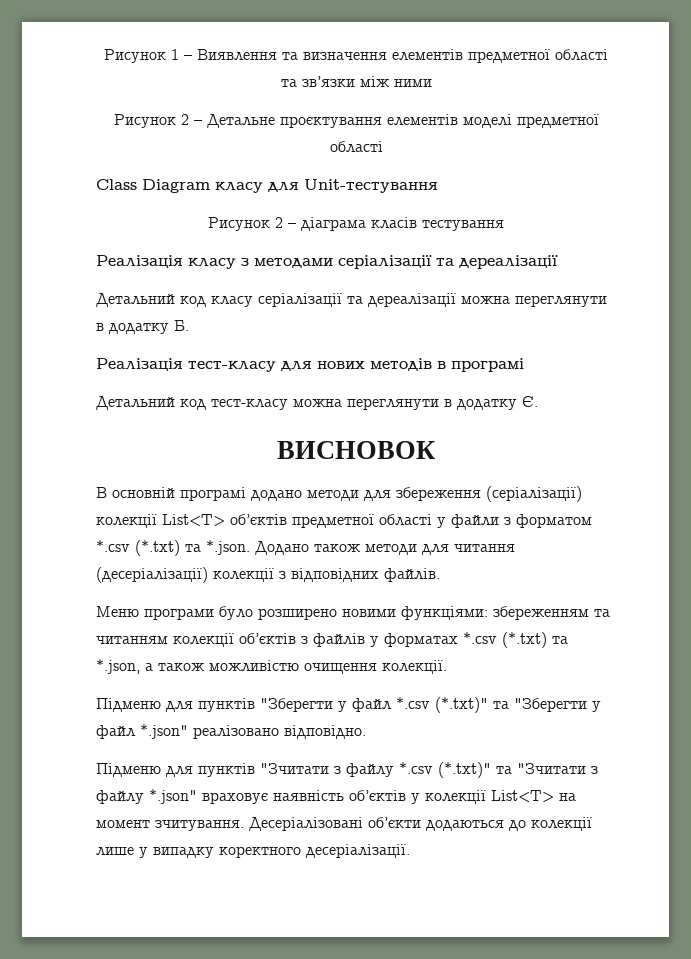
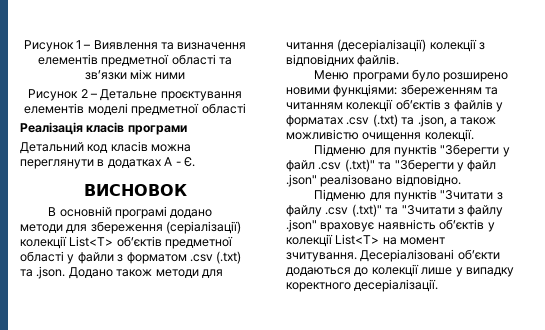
[96,179,438,193] [208,217,504,231] [96,255,558,269] [96,293,607,307] [96,320,189,334] [96,358,524,372] [96,396,517,410] Class Diagram класу для Unit-тестування // Рисунок 2 – діаграма класів тестування // Реалізація класу з методами серіалізації та дереалізації // Детальний код класу серіалізації та дереалізації можна переглянути в додатку Б. // Реалізація тест-класу для нових методів в програмі // Детальний код тест-класу можна переглянути в додатку -> [20,122,187,135] [20,141,192,154] [20,157,181,169] Реалізація класів програми // Детальний код класів можна переглянути в додатках А -
[96,540,250,556] *.csv (*.txt) та *.json. -> [189,251,242,264] [20,266,66,279] .csv (.txt) та .json.
[463,632,568,648] [96,659,140,674] *.csv (*.txt) та *.json, -> [346,114,447,127] .csv (.txt) та .json,
[396,697,488,713] *.csv (*.txt)" -> [318,159,375,172] .csv (.txt)"
[140,724,188,739] *.json" -> [286,174,317,187] .json"
[399,762,491,778] *.csv (*.txt)" -> [325,204,382,217] .csv (.txt)"
[149,789,197,804] *.json" -> [286,219,317,232] .json"

